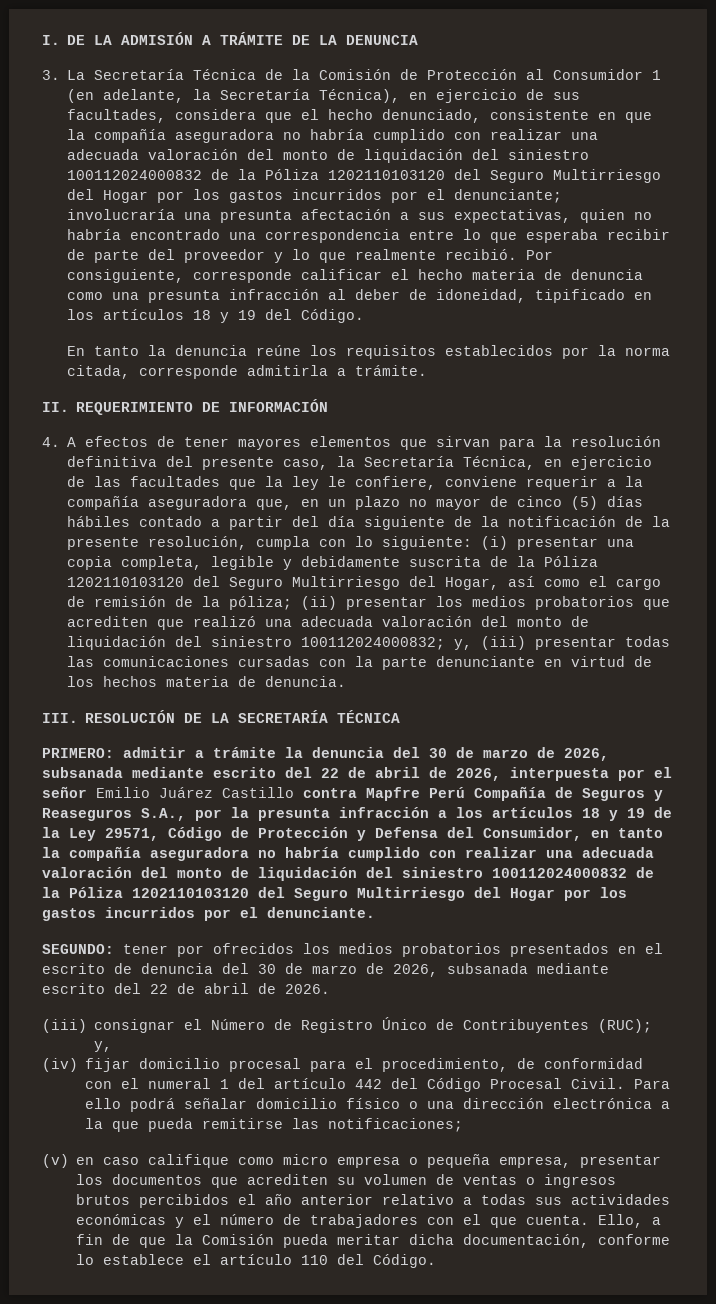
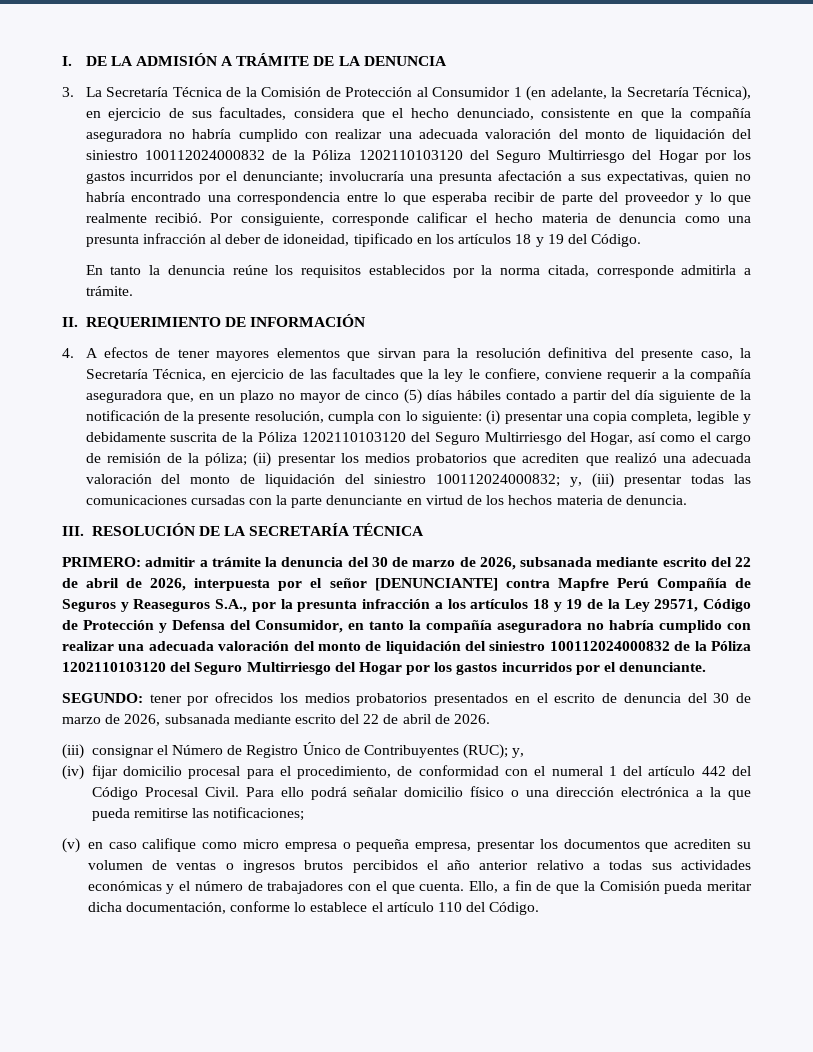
[96,787,294,798] Emilio Juárez Castillo -> [374,578,498,591] [DENUNCIANTE]

